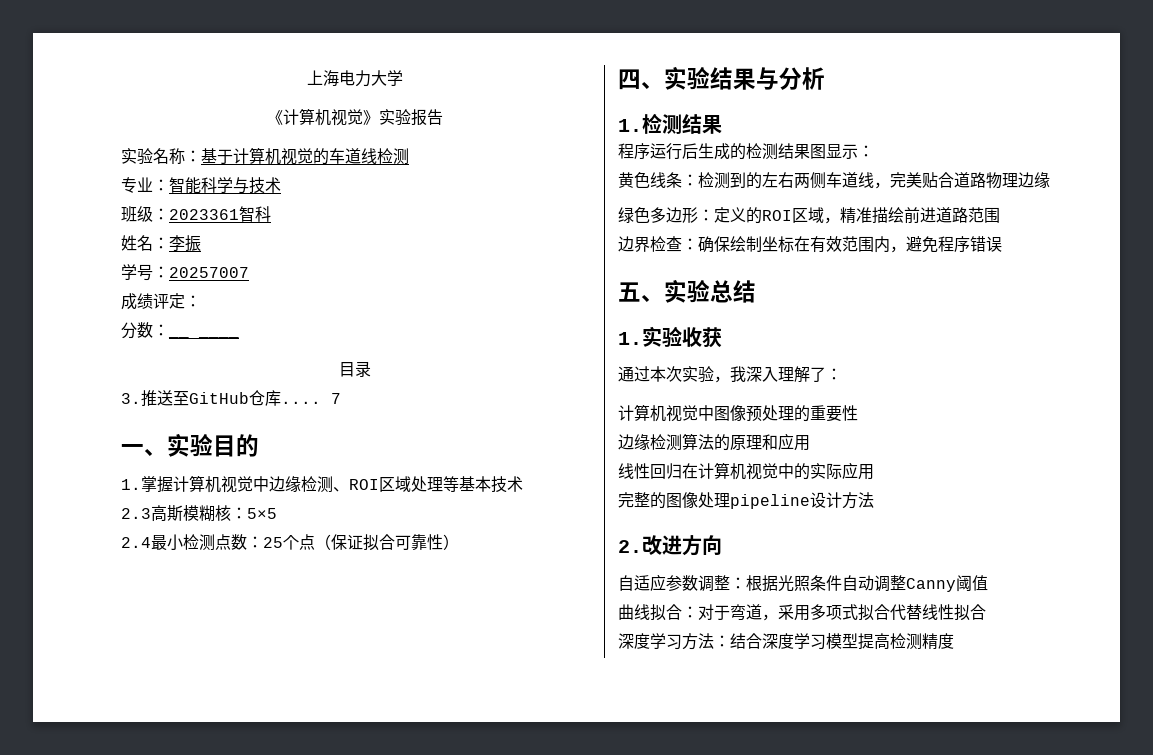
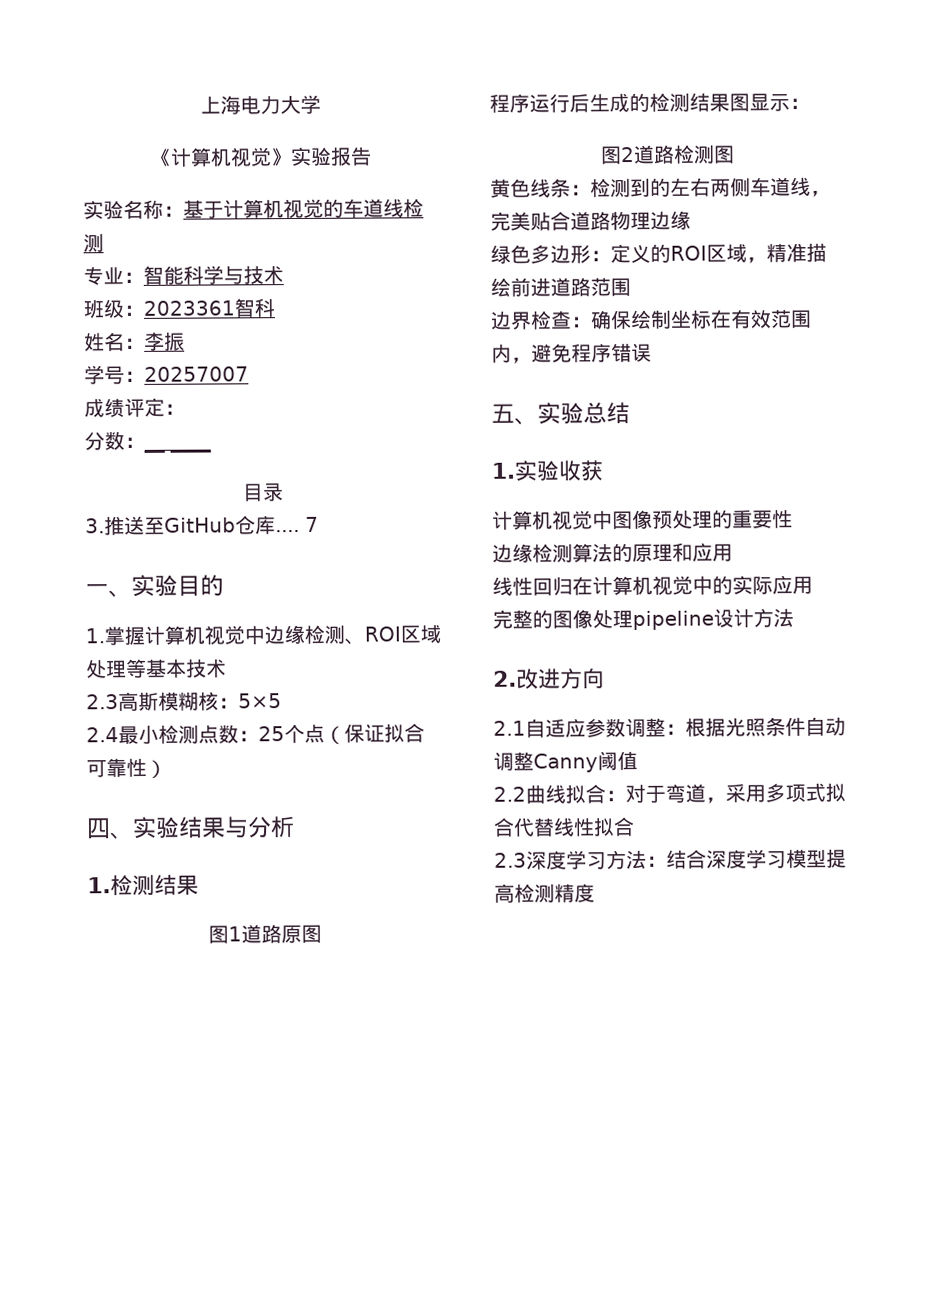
(722, 124) none -> [208,924,322,944] // 图1道路原图
(874, 151) none -> [600,144,735,165] // 图2道路检测图
[618,366,842,383] // 通过本次实验，我深入理解了： -> (603, 471) none
(722, 545) none -> [493,720,526,736] 2.1
(988, 583) none -> [493,786,526,802] 2.2
(986, 612) none -> [494,852,527,868] 2.3

